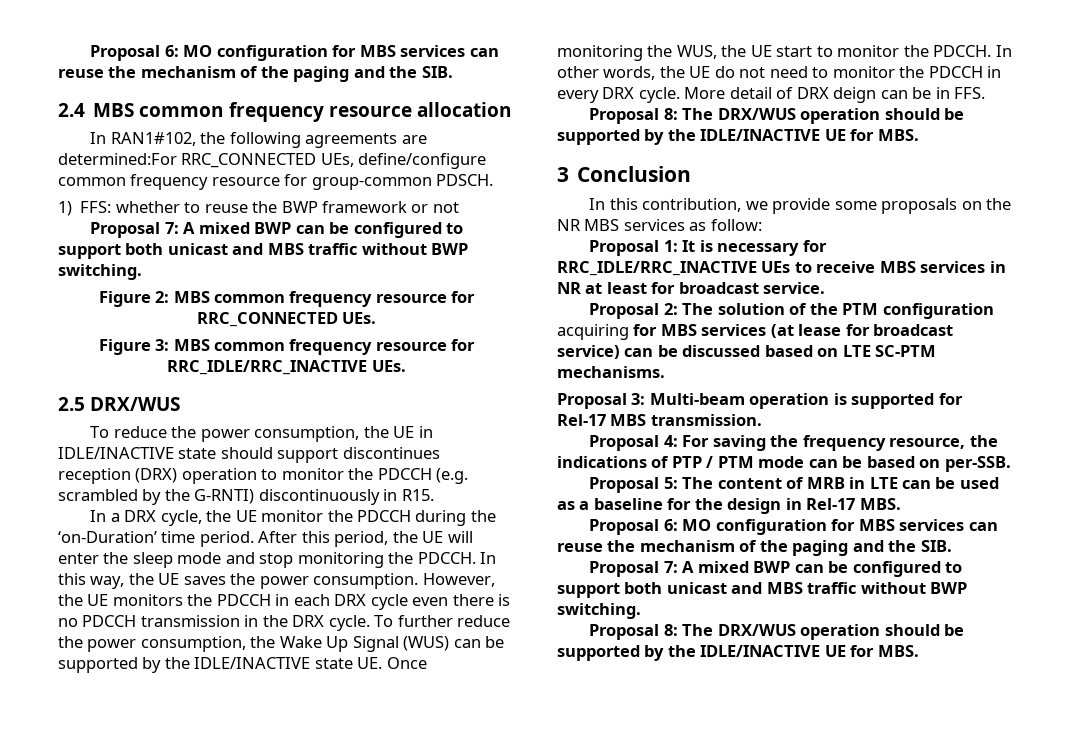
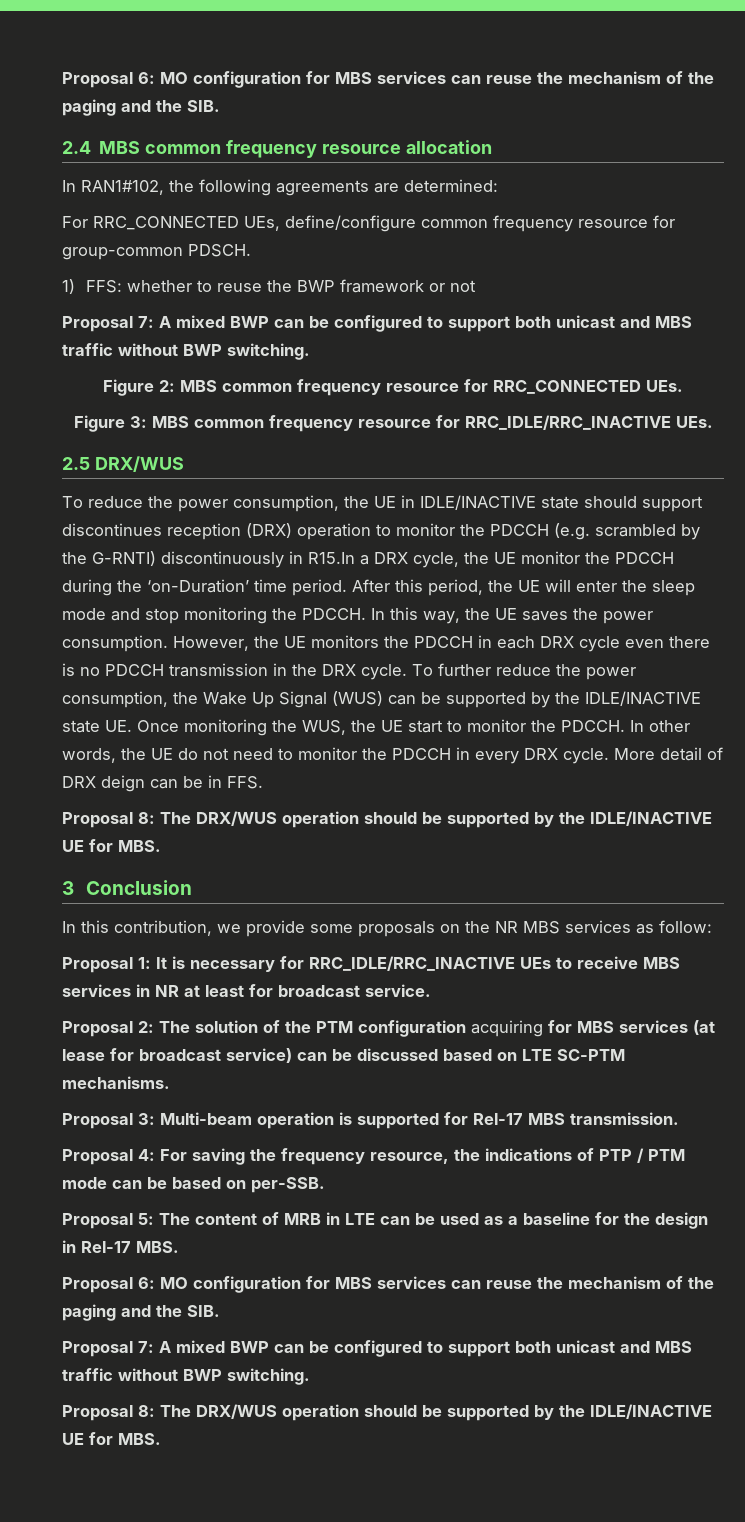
[58,153,177,165] determined:For -> [404,179,498,192] [62,216,88,228] determined: // For
[401,489,434,501] [90,510,107,522] R15. // In -> [308,552,355,564] R15.In

